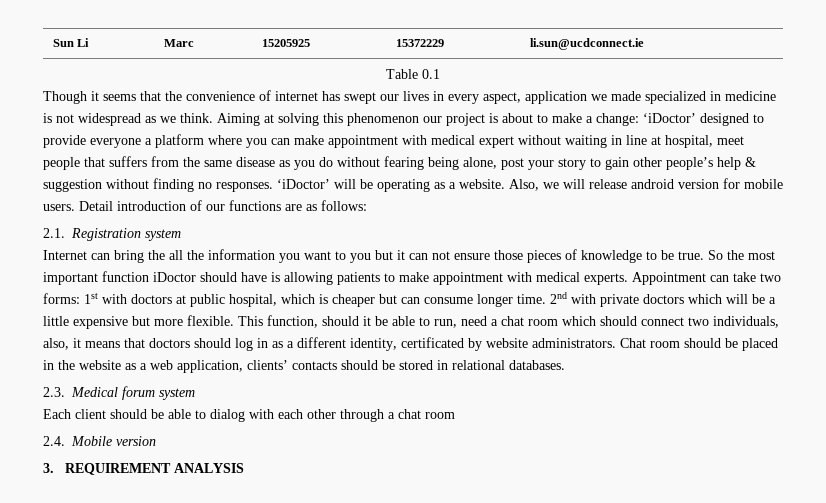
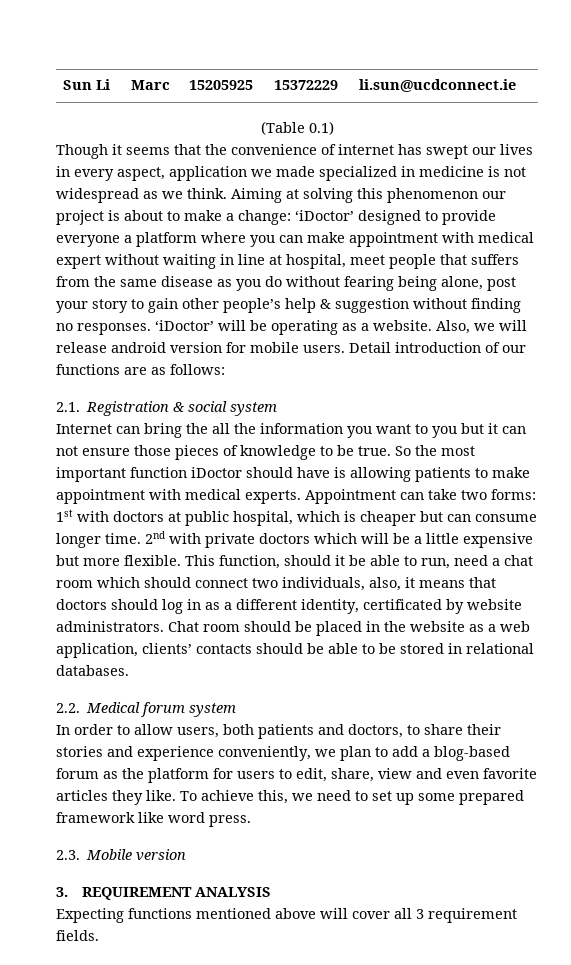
[386,69,440,79] Table 0.1 -> [260,121,334,135] (Table 0.1)
(141, 234) none -> [173,401,228,412] & social
(395, 365) none -> [328,643,396,654] able to be
[43,387,65,397] 2.3. -> [56,703,80,713] 2.2.
[43,409,455,422] [43,436,65,446] Each client should be able to dialog with each other through a chat room // 2.4. -> [56,724,501,739] [56,746,510,761] [56,768,537,783] [56,790,524,805] [56,812,251,827] [56,850,80,860] In order to allow users, both patients and doctors, to share their stories and experience conveniently, we plan to add a blog-based forum as the platform for users to edit, share, view and even favorite articles they like. To achieve this, we need to set up some prepared framework like word press. // 2.3.
(245, 468) none -> [56,908,517,923] [56,930,99,941] // Expecting functions mentioned above will cover all 3 requirement fields.

